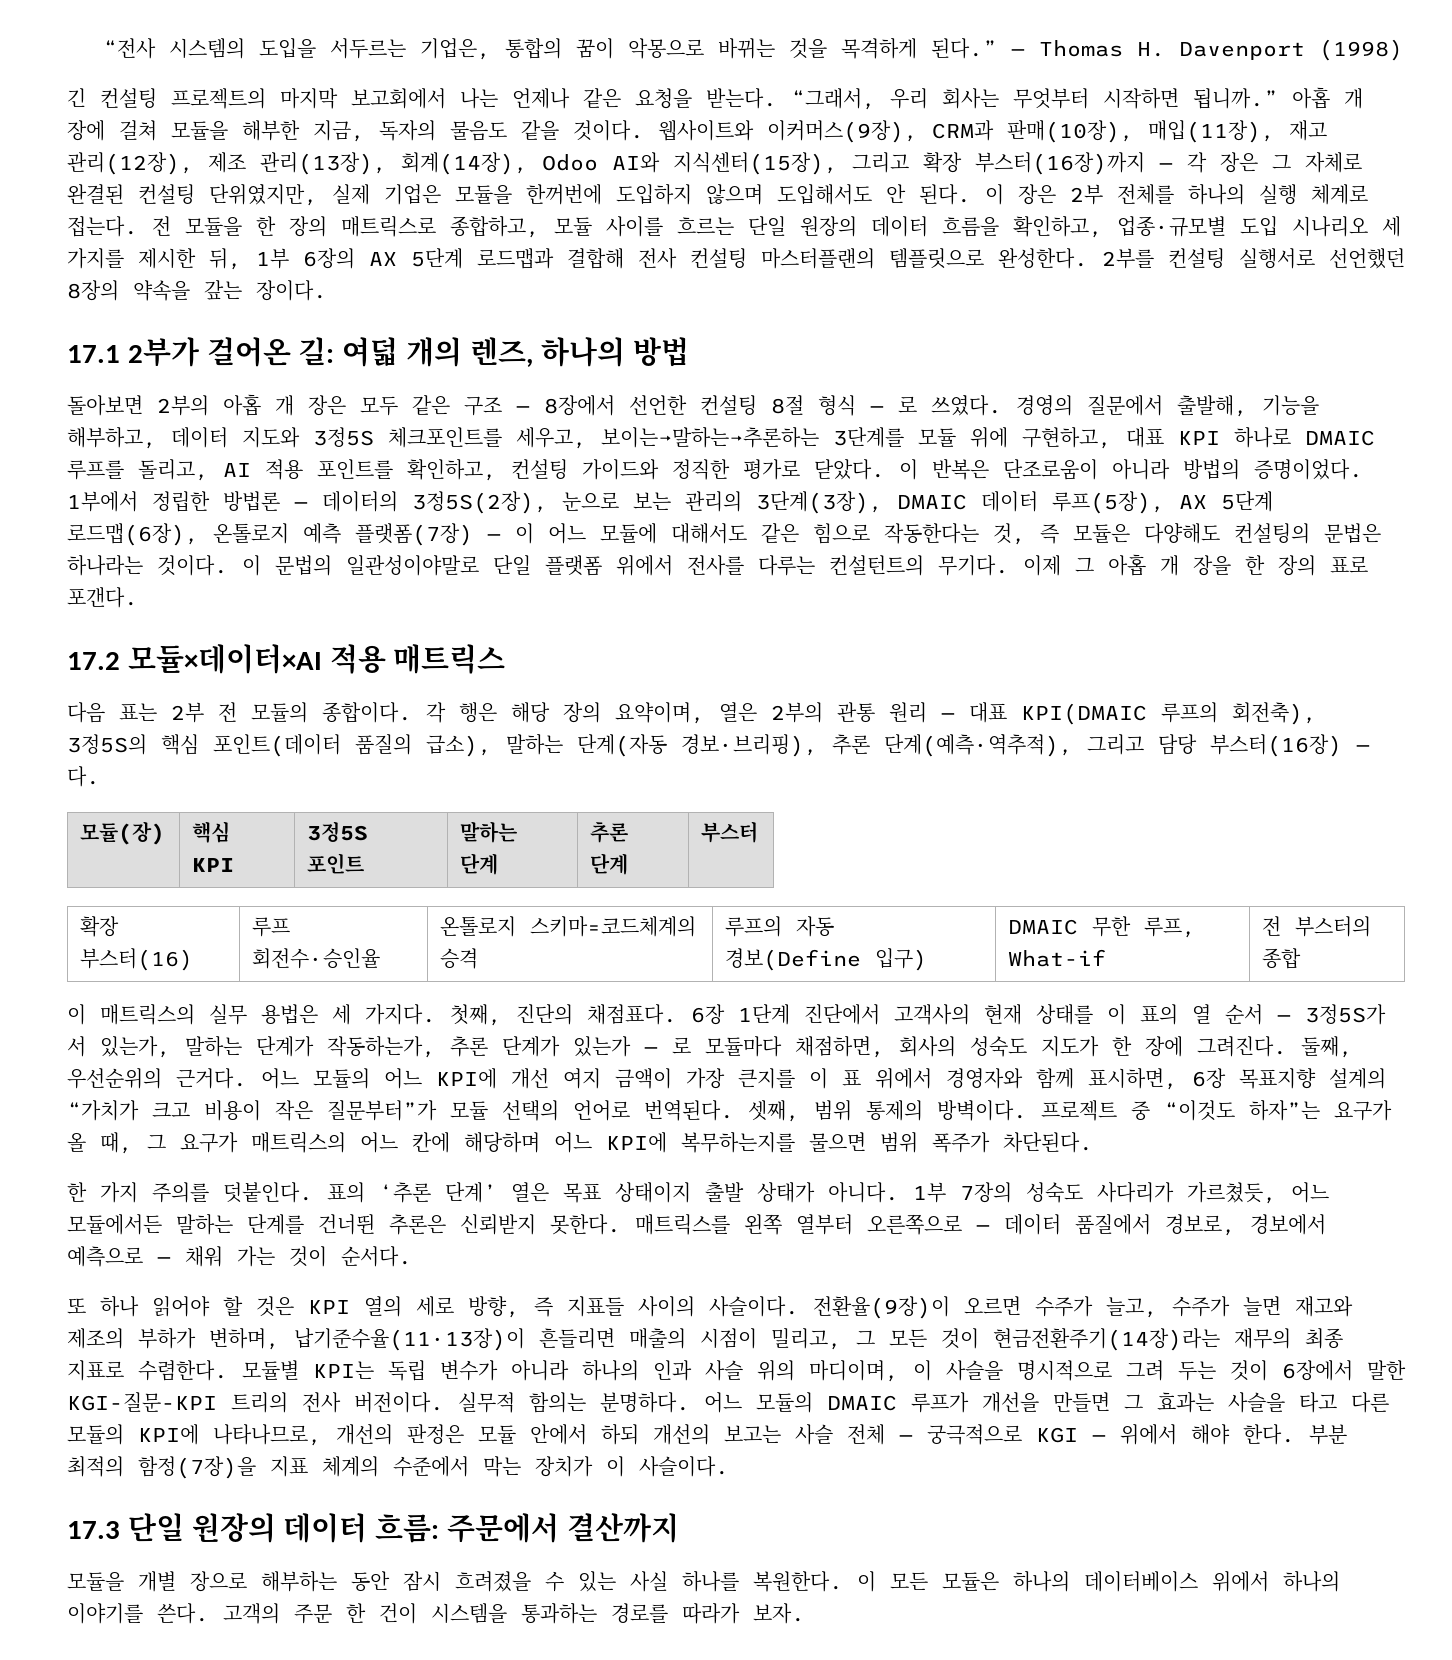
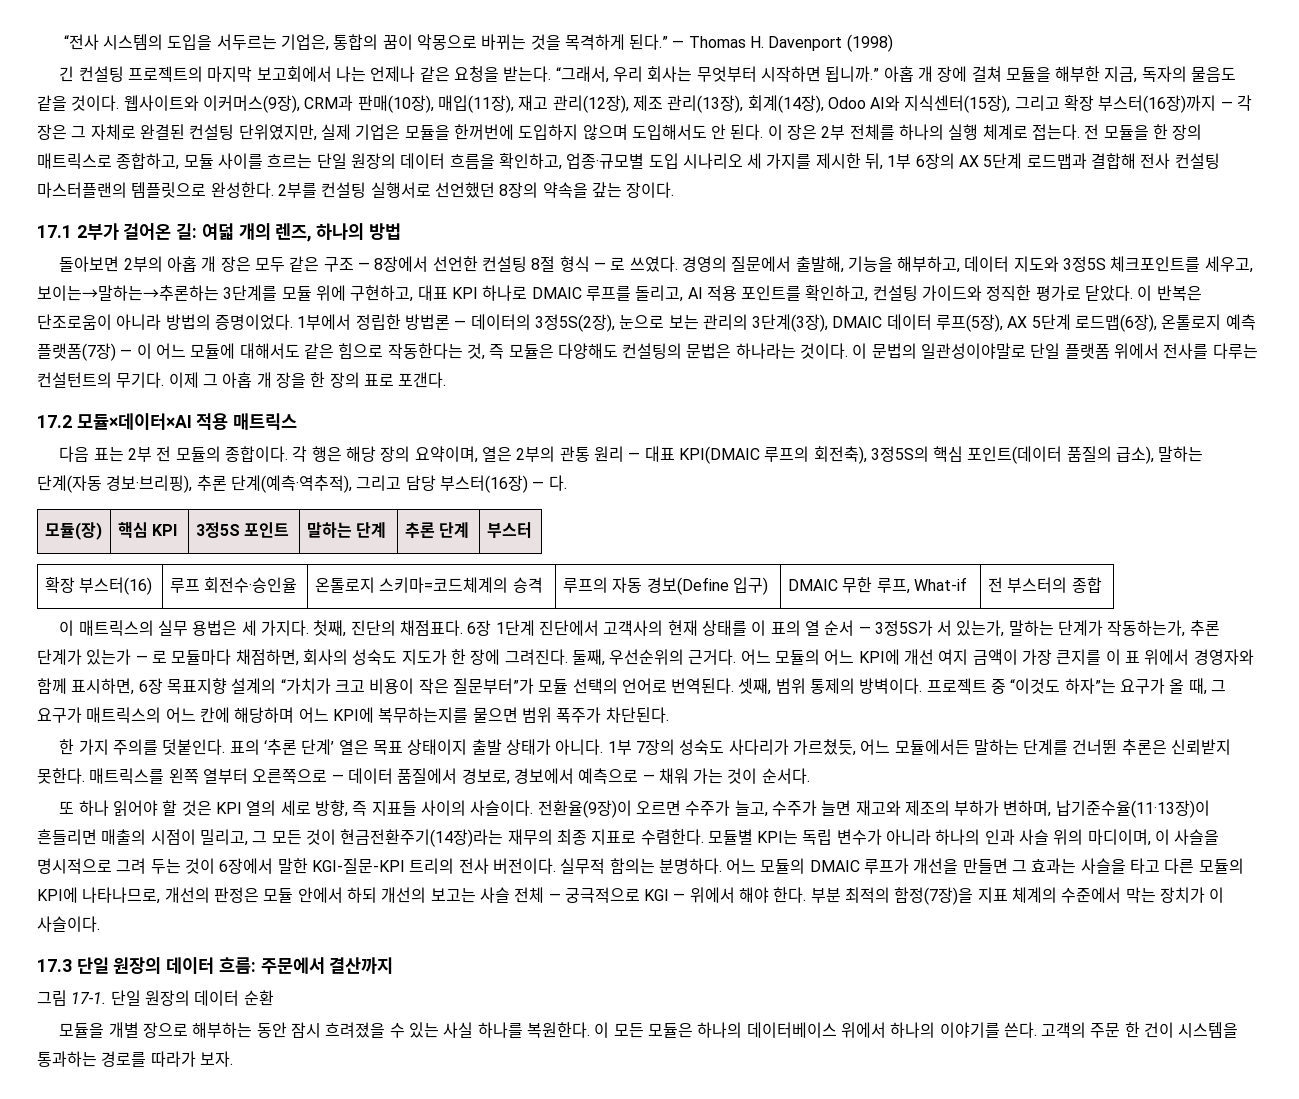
(679, 1528) none -> [37,990,274,1006] // 그림 17-1. 단일 원장의 데이터 순환

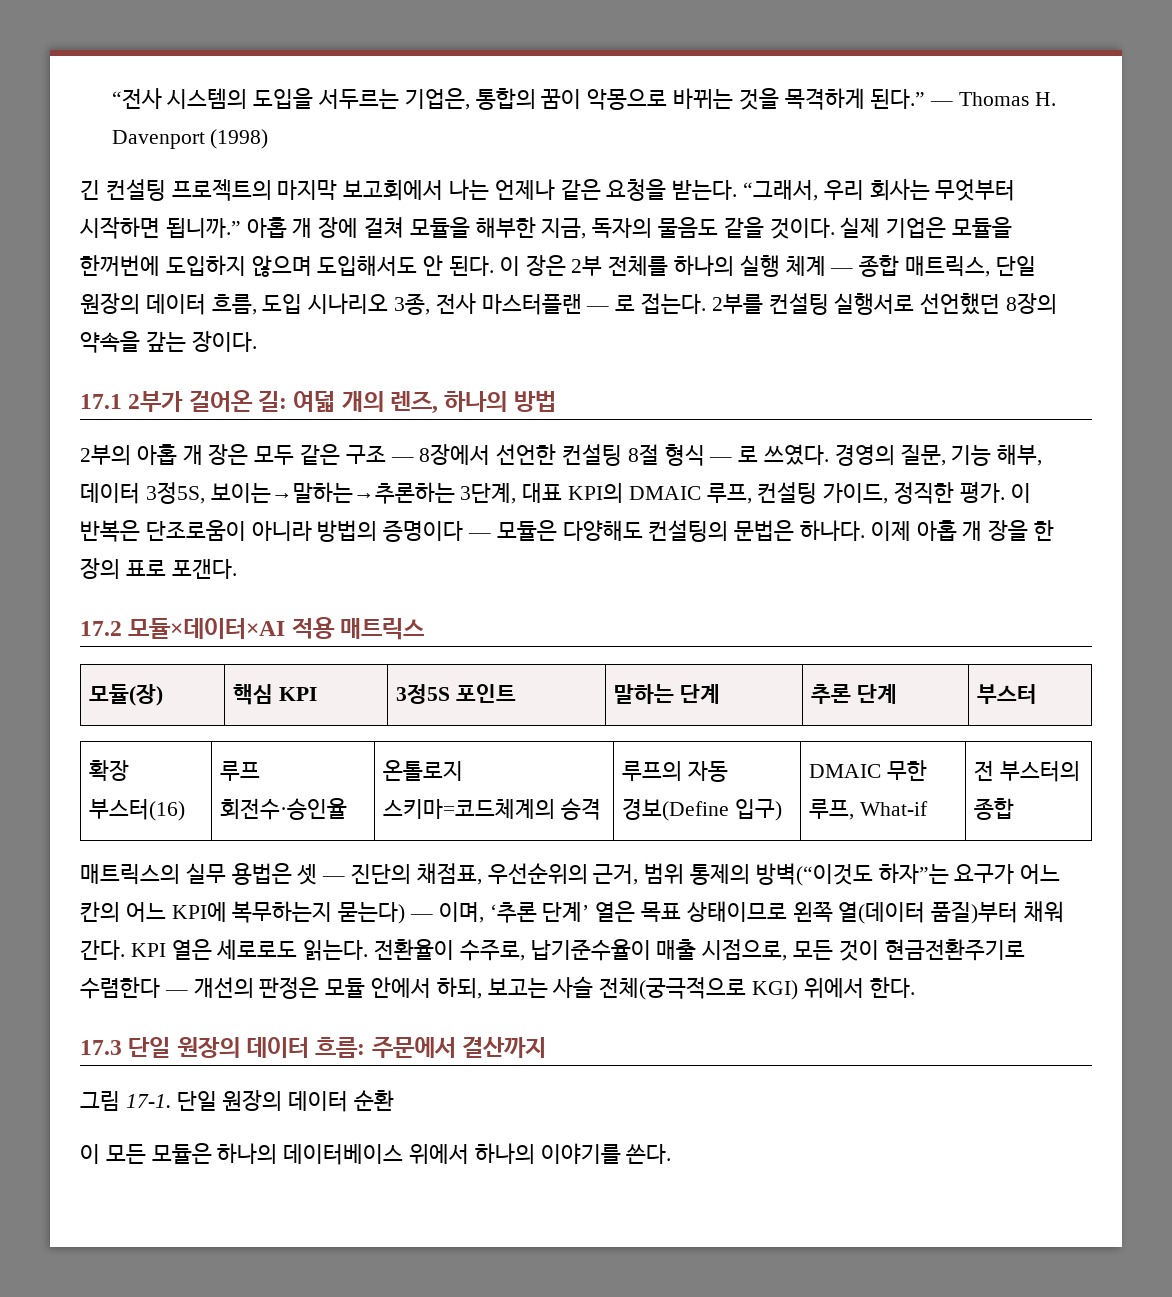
[123,95,1253,113] [37,124,317,141] 웹사이트와 이커머스(9장), CRM과 판매(10장), 매입(11장), 재고 관리(12장), 제조 관리(13장), 회계(14장), Odoo AI와 지식센터(15장), 그리고 확장 부스터(16장)까지 — 각 장은 그 자체로 완결된 컨설팅 단위였지만, -> (835, 228) none
[982,124,1203,140] [37,153,1220,170] [37,182,274,198] 체계로 접는다. 전 모듈을 한 장의 매트릭스로 종합하고, 모듈 사이를 흐르는 단일 원장의 데이터 흐름을 확인하고, 업종·규모별 도입 시나리오 세 가지를 제시한 뒤, 1부 6장의 AX 5단계 로드맵과 결합해 전사 컨설팅 마스터플랜의 템플릿으로 완성한다. -> [785,255,1036,277] [80,293,707,315] 체계 — 종합 매트릭스, 단일 원장의 데이터 흐름, 도입 시나리오 3종, 전사 마스터플랜 — 로 접는다.
[59,256,120,272] 돌아보면 -> (556, 401) none
[731,256,1253,273] [37,285,1134,302] 질문에서 출발해, 기능을 해부하고, 데이터 지도와 3정5S 체크포인트를 세우고, 보이는→말하는→추론하는 3단계를 모듈 위에 구현하고, 대표 KPI 하나로 DMAIC 루프를 돌리고, AI 적용 포인트를 확인하고, 컨설팅 가이드와 정직한 평가로 닫았다. -> [900,444,1043,466] [80,481,1005,504] 질문, 기능 해부, 데이터 3정5S, 보이는→말하는→추론하는 3단계, 대표 KPI의 DMAIC 루프, 컨설팅 가이드, 정직한 평가.
[214,314,1256,332] [37,343,1258,361] [37,372,218,388] 증명이었다. 1부에서 정립한 방법론 — 데이터의 3정5S(2장), 눈으로 보는 관리의 3단계(3장), DMAIC 데이터 루프(5장), AX 5단계 로드맵(6장), 온톨로지 예측 플랫폼(7장) — 이 어느 모듈에 대해서도 같은 힘으로 작동한다는 것, 즉 모듈은 다양해도 컨설팅의 문법은 하나라는 것이다. 이 문법의 일관성이야말로 단일 플랫폼 위에서 전사를 다루는 컨설턴트의 무기다. 이제 그 -> [383,520,911,542] 증명이다 — 모듈은 다양해도 컨설팅의 문법은 하나다. 이제
[59,446,1204,464] [37,475,567,493] // 다음 표는 2부 전 모듈의 종합이다. 각 행은 해당 장의 요약이며, 열은 2부의 관통 원리 — 대표 KPI(DMAIC 루프의 회전축), 3정5S의 핵심 포인트(데이터 품질의 급소), 말하는 단계(자동 경보·브리핑), 추론 단계(예측·역추적), 그리고 담당 부스터(16장) — 다. -> (425, 629) none
[59,620,75,636] 이 -> (1014, 809) none
[241,620,1220,637] [37,649,1254,666] [37,678,1227,695] [37,707,669,723] [59,739,1232,756] [37,768,810,785] [59,800,1210,818] [37,829,1220,847] [37,858,1244,874] [37,887,1225,905] [37,916,100,932] 세 가지다. 첫째, 진단의 채점표다. 6장 1단계 진단에서 고객사의 현재 상태를 이 표의 열 순서 — 3정5S가 서 있는가, 말하는 단계가 작동하는가, 추론 단계가 있는가 — 로 모듈마다 채점하면, 회사의 성숙도 지도가 한 장에 그려진다. 둘째, 우선순위의 근거다. 어느 모듈의 어느 KPI에 개선 여지 금액이 가장 큰지를 이 표 위에서 경영자와 함께 표시하면, 6장 목표지향 설계의 “가치가 크고 비용이 작은 질문부터”가 모듈 선택의 언어로 번역된다. 셋째, 범위 통제의 방벽이다. 프로젝트 중 “이것도 하자”는 요구가 올 때, 그 요구가 매트릭스의 어느 칸에 해당하며 어느 KPI에 복무하는지를 물으면 범위 폭주가 차단된다. // 한 가지 주의를 덧붙인다. 표의 ‘추론 단계’ 열은 목표 상태이지 출발 상태가 아니다. 1부 7장의 성숙도 사다리가 가르쳤듯, 어느 모듈에서든 말하는 단계를 건너뛴 추론은 신뢰받지 못한다. 매트릭스를 왼쪽 열부터 오른쪽으로 — 데이터 품질에서 경보로, 경보에서 예측으로 — 채워 가는 것이 순서다. // 또 하나 읽어야 할 것은 KPI 열의 세로 방향, 즉 지표들 사이의 사슬이다. 전환율(9장)이 오르면 수주가 늘고, 수주가 늘면 재고와 제조의 부하가 변하며, 납기준수율(11·13장)이 흔들리면 매출의 시점이 밀리고, 그 모든 것이 현금전환주기(14장)라는 재무의 최종 지표로 수렴한다. 모듈별 KPI는 독립 변수가 아니라 하나의 인과 사슬 위의 마디이며, 이 사슬을 명시적으로 그려 두는 것이 6장에서 말한 KGI-질문-KPI 트리의 전사 버전이다. 실무적 함의는 분명하다. 어느 모듈의 DMAIC 루프가 개선을 만들면 그 효과는 사슬을 타고 다른 모듈의 KPI에 나타나므로, 개선의 판정은 모듈 안에서 하되 개선의 보고는 사슬 전체 — 궁극적으로 KGI — 위에서 해야 한다. 부분 최적의 함정(7장)을 지표 체계의 수준에서 막는 장치가 이 사슬이다. -> [297,863,1061,886] [80,901,1065,924] [80,939,1025,961] [80,976,915,1000] 셋 — 진단의 채점표, 우선순위의 근거, 범위 통제의 방벽(“이것도 하자”는 요구가 어느 칸의 어느 KPI에 복무하는지 묻는다) — 이며, ‘추론 단계’ 열은 목표 상태이므로 왼쪽 열(데이터 품질)부터 채워 간다. KPI 열은 세로로도 읽는다. 전환율이 수주로, 납기준수율이 매출 시점으로, 모든 것이 현금전환주기로 수렴한다 — 개선의 판정은 모듈 안에서 하되, 보고는 사슬 전체(궁극적으로 KGI) 위에서 한다.
[59,1022,590,1038] 모듈을 개별 장으로 해부하는 동안 잠시 흐려졌을 수 있는 사실 하나를 복원한다. -> (395, 1100) none
[1041,1022,1239,1038] [37,1051,233,1067] 고객의 주문 한 건이 시스템을 통과하는 경로를 따라가 보자. -> (672, 1154) none

